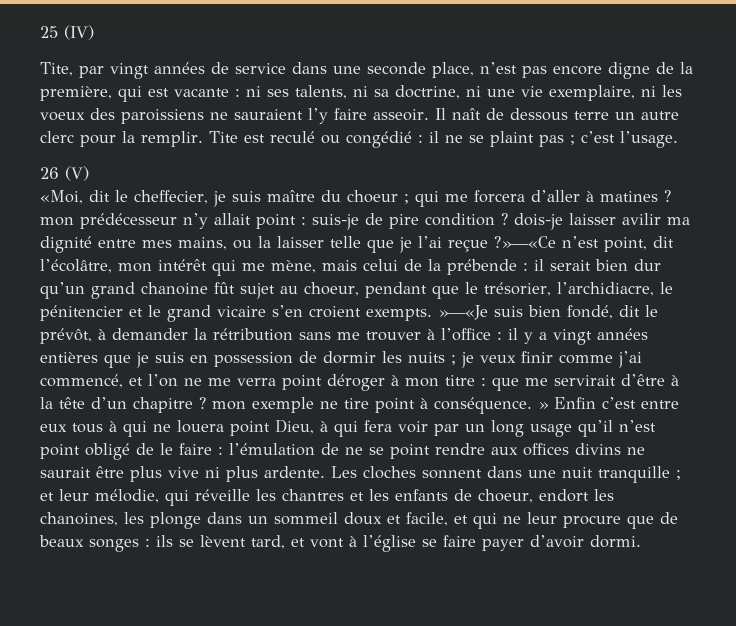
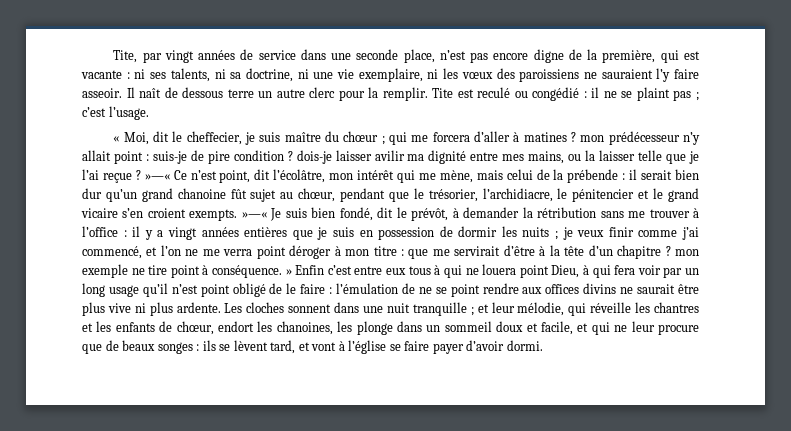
[40,25,94,40] 25 (IV) // -> (113, 56) none
[40,112,85,121] voeux -> [461,72,493,79] vœux
[40,166,89,181] [40,190,83,204] 26 (V) // «Moi, -> [113,132,149,145] « Moi,
[347,190,398,203] choeur -> [343,131,379,142] chœur
[494,236,556,248] ?»—«Ce -> [135,170,187,180] ? »—« Ce
[304,282,359,296] choeur, -> [298,188,336,202] chœur,
[438,305,488,320] »—«Je -> [241,208,282,221] »—« Je
[478,489,533,503] choeur, -> [176,321,214,335] chœur,

